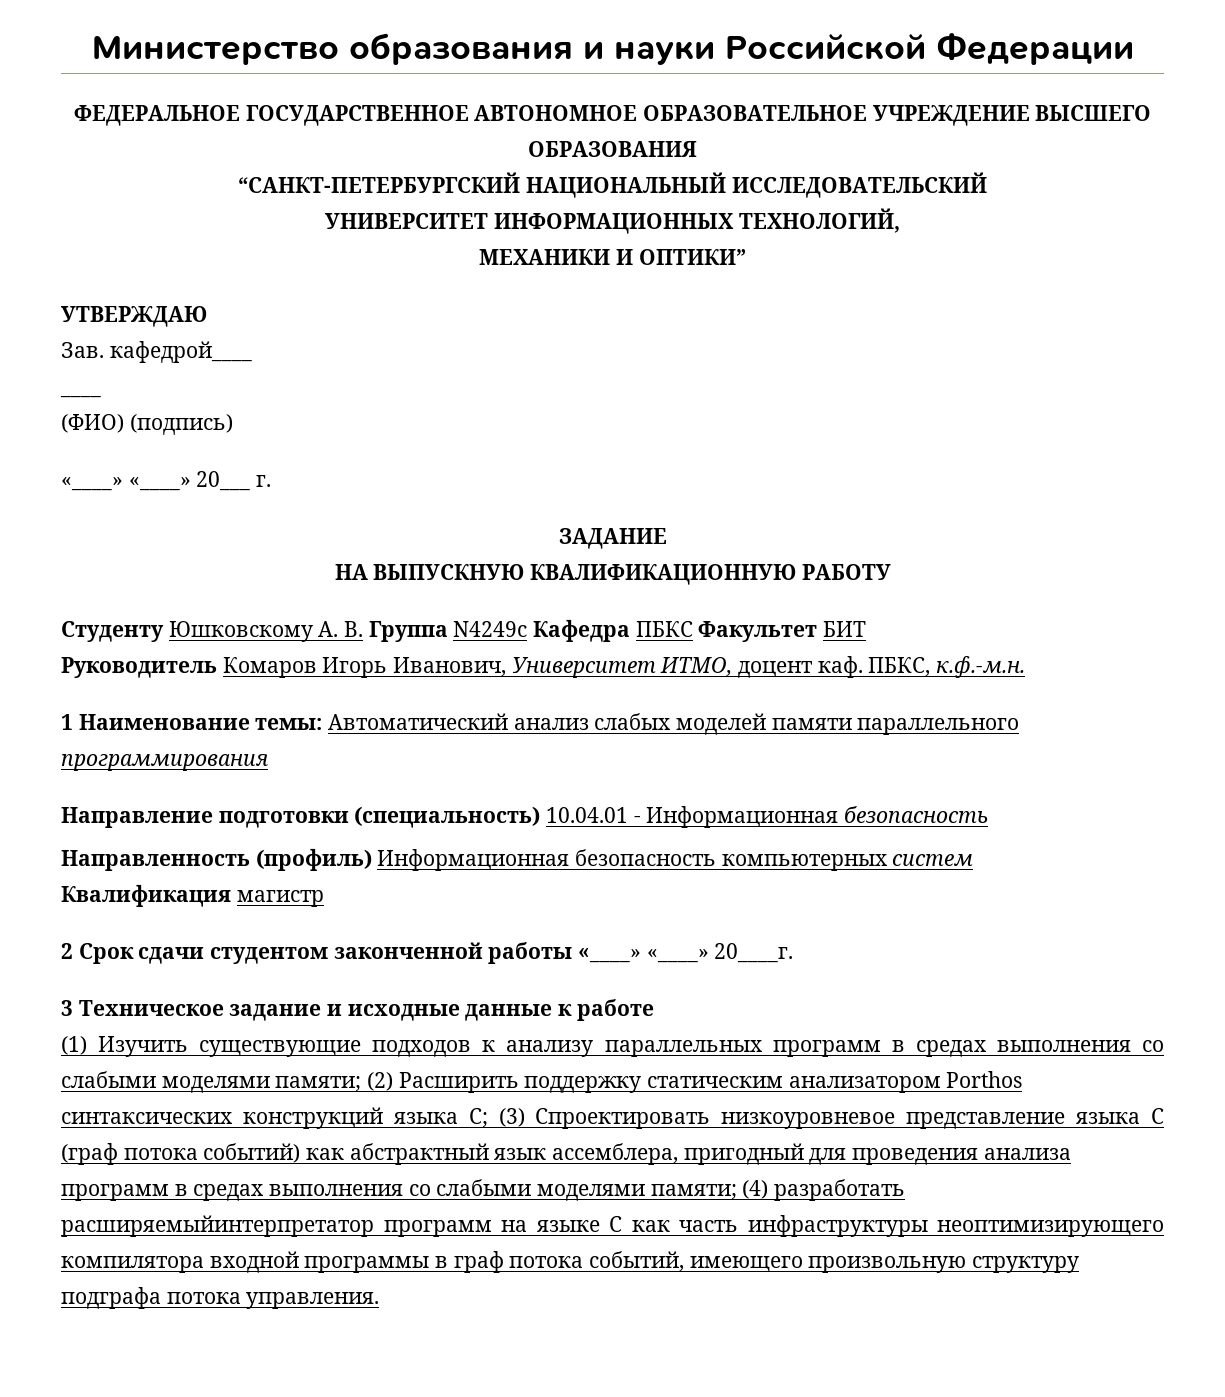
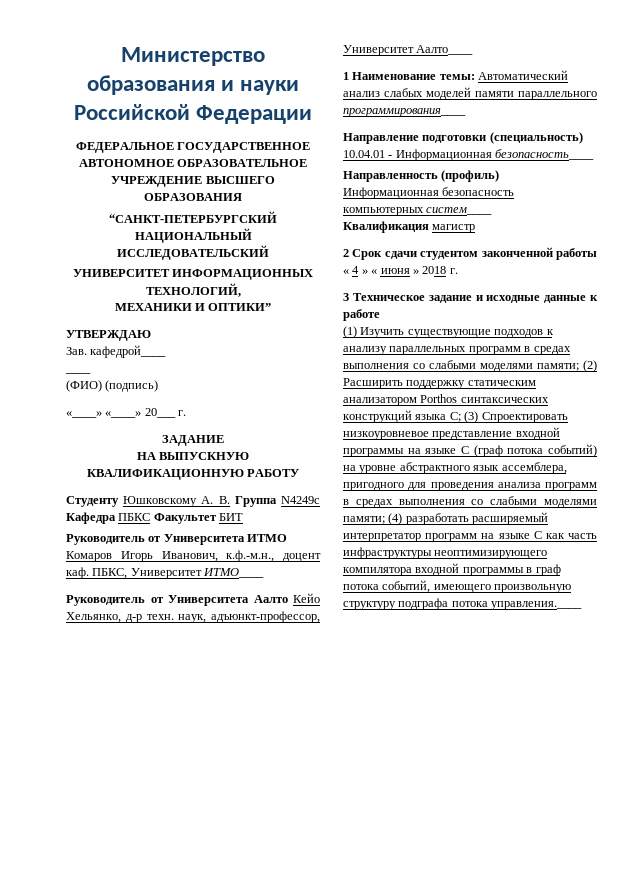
(217, 667) none -> [148,534,288,545] от Университета ИТМО
[511,657,733,678] Университет ИТМО, -> [226,550,275,562] к.ф.-м.н.,
[936,656,1026,678] к.ф.-м.н. -> [130,568,265,579] [66,593,320,606] [66,611,320,623] [343,45,474,56] Университет ИТМО____ // Руководитель от Университета Аалто Кейо Хельянко, д-р техн. наук, адъюнкт-профессор, Университет Аалто____
[61,754,268,771] программирования -> [343,108,466,117] программирования____
[844,806,989,823] безопасность -> [495,149,595,160] безопасность____
[892,854,974,866] систем -> [426,207,493,215] систем____
[578,943,794,963] «____» «____» 20____г. -> [343,266,458,274] « 4 » « июня » 2018 г.
[1076,1112,1141,1124] языка -> [515,427,560,440] [343,448,457,457] входной программы на языке
[306,1143,489,1165] как абстрактный -> [343,462,470,474] на уровне абстрактного
[683,1143,804,1165] пригодный -> [343,482,404,491] пригодного
[61,1215,374,1237] расширяемыйинтерпретатор -> [472,512,549,525] [343,533,421,542] расширяемый интерпретатор
[246,1292,380,1309] управления. -> [491,601,583,610] управления.____

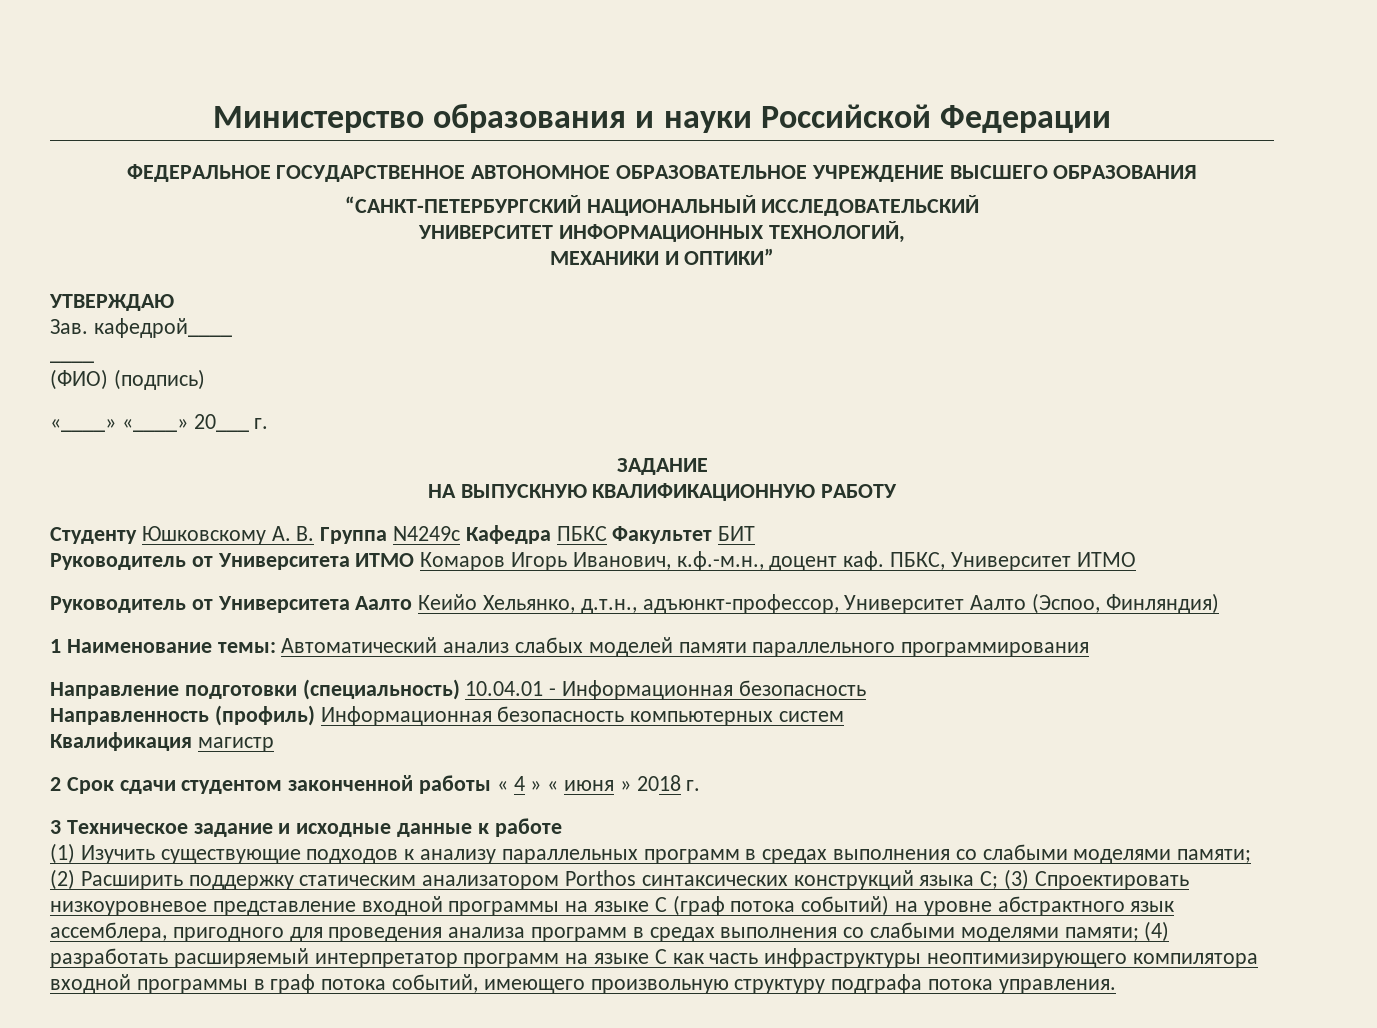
[203,568,265,578] ИТМО____ -> [1076,552,1136,567] ИТМО
[293,593,320,603] [66,611,320,623] [343,45,474,56] Кейо Хельянко, д-р техн. наук, адъюнкт-профессор, Университет Аалто____ -> [418,593,1219,614] Кеийо Хельянко, д.т.н., адъюнкт-профессор, Университет Аалто (Эспоо, Финляндия)
[343,108,466,117] программирования____ -> [901,642,1090,657] программирования
[495,149,595,160] безопасность____ -> [738,680,866,696] безопасность
[426,207,493,215] систем____ -> [779,711,845,722] систем
[491,601,583,610] управления.____ -> [998,979,1116,994] управления.

